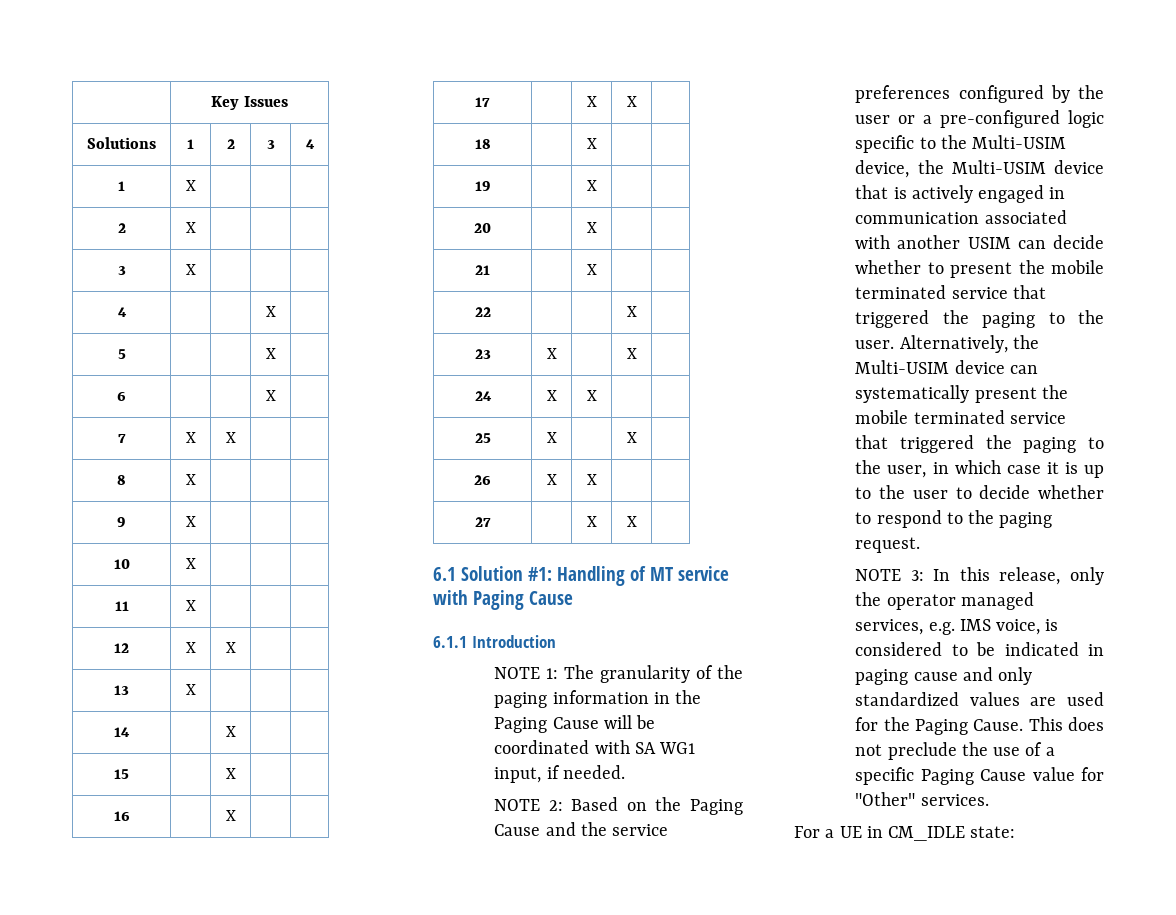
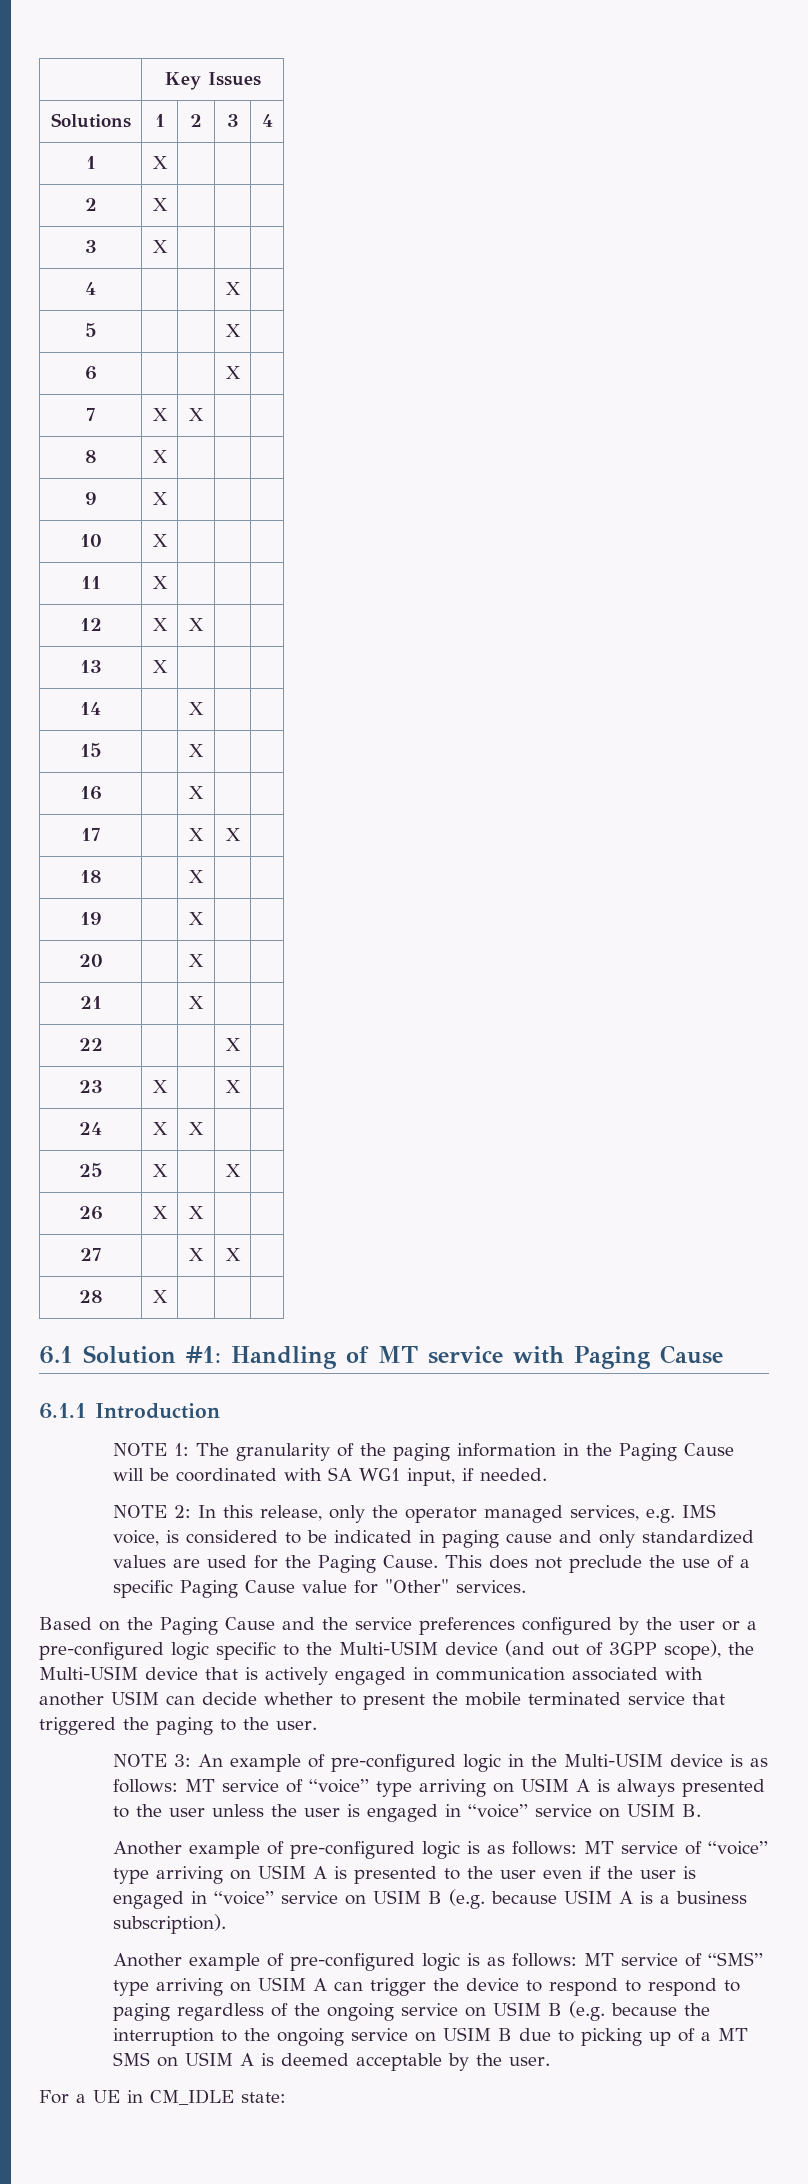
(637, 521) none -> [78,1290,103,1303] [152,1290,168,1303] // 28 | X | | |
[571,797,743,815] [494,822,669,836] [855,85,1104,103] [855,110,1104,128] [855,135,1067,153] [855,160,1104,178] [855,185,1066,203] [855,210,1067,224] [855,235,1104,249] [855,260,1104,278] [855,285,1046,299] [855,310,1104,328] [855,335,1039,353] [855,360,1038,374] [855,385,1068,403] [855,410,1066,424] [855,435,1104,453] [855,460,1104,478] [855,485,1104,499] [855,510,1053,528] [855,537,921,553] [855,569,924,581] Based on the Paging Cause and the service preferences configured by the user or a pre-configured logic specific to the Multi-USIM device, the Multi-USIM device that is actively engaged in communication associated with another USIM can decide whether to present the mobile terminated service that triggered the paging to the user. Alternatively, the Multi-USIM device can systematically present the mobile terminated service that triggered the paging to the user, in which case it is up to the user to decide whether to respond to the paging request. // NOTE 3: -> (192, 1511) none
(989, 800) none -> [39,1617,757,1635] [39,1640,754,1660] [39,1666,703,1685] [39,1691,725,1710] [39,1717,317,1735] [113,1753,769,1772] [113,1778,766,1797] [113,1803,702,1822] [113,1841,769,1859] [113,1865,697,1884] [113,1889,748,1909] [113,1914,227,1934] [113,1952,764,1971] [113,1977,741,1996] [113,2001,711,2021] [113,2027,749,2046] [113,2052,551,2071] // Based on the Paging Cause and the service preferences configured by the user or a pre-configured logic specific to the Multi-USIM device (and out of 3GPP scope), the Multi-USIM device that is actively engaged in communication associated with another USIM can decide whether to present the mobile terminated service that triggered the paging to the user. // NOTE 3: An example of pre-configured logic in the Multi-USIM device is as follows: MT service of “voice” type arriving on USIM A is always presented to the user unless the user is engaged in “voice” service on USIM B. // Another example of pre-configured logic is as follows: MT service of “voice” type arriving on USIM A is presented to the user even if the user is engaged in “voice” service on USIM B (e.g. because USIM A is a business subscription). // Another example of pre-configured logic is as follows: MT service of “SMS” type arriving on USIM A can trigger the device to respond to respond to paging regardless of the ongoing service on USIM B (e.g. because the interruption to the ongoing service on USIM B due to picking up of a MT SMS on USIM A is deemed acceptable by the user.

